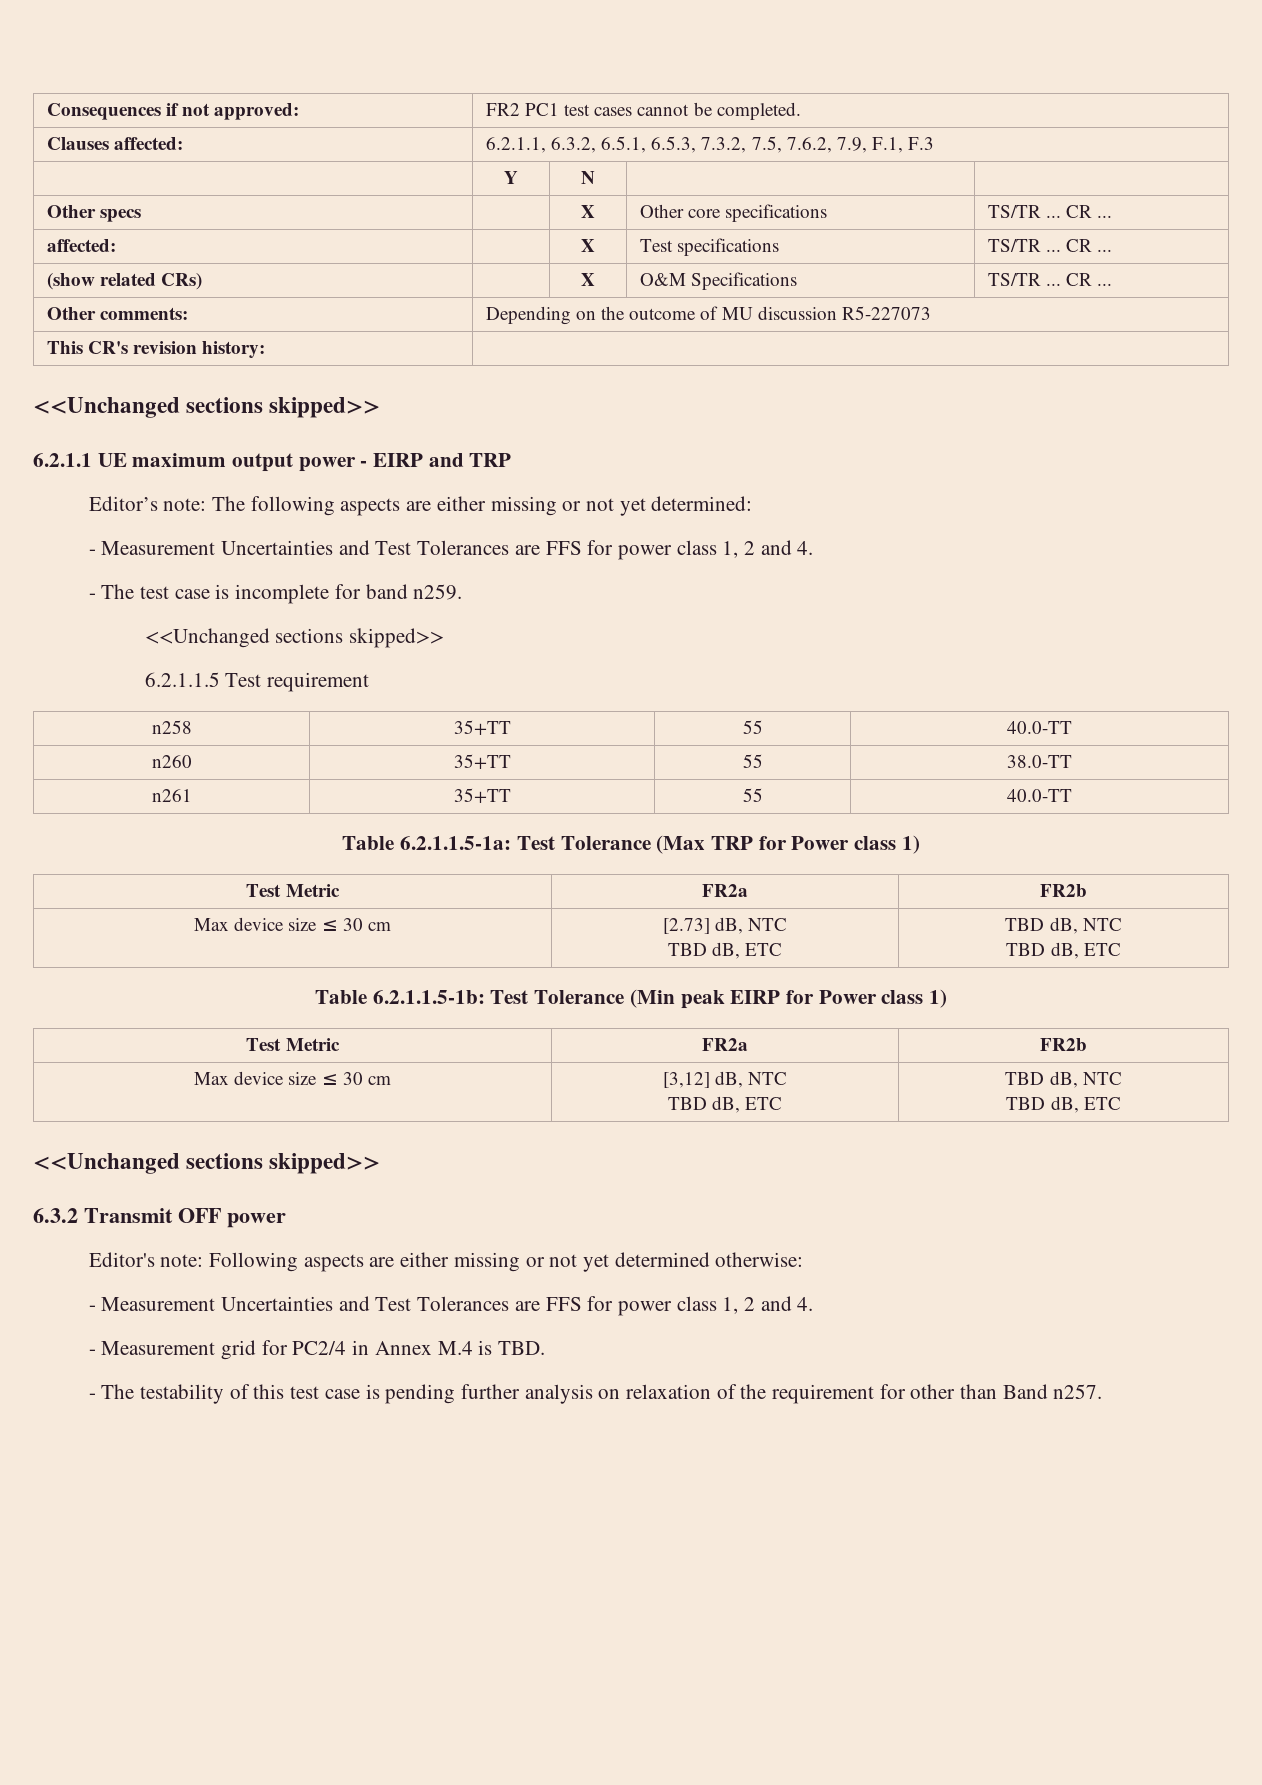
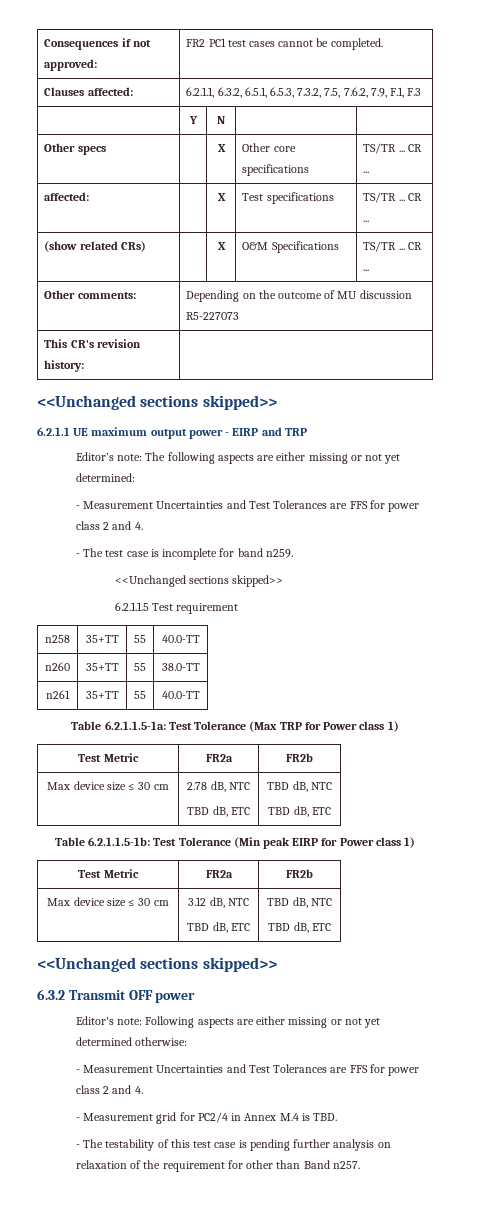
[722,541,739,558] 1, -> (100, 525) none
[662,918,710,934] [2.73] -> [187,782,208,790] 2.78
[662,1072,710,1088] [3,12] -> [188,897,207,906] 3.12
[722,1297,739,1314] 1, -> (100, 1089) none

